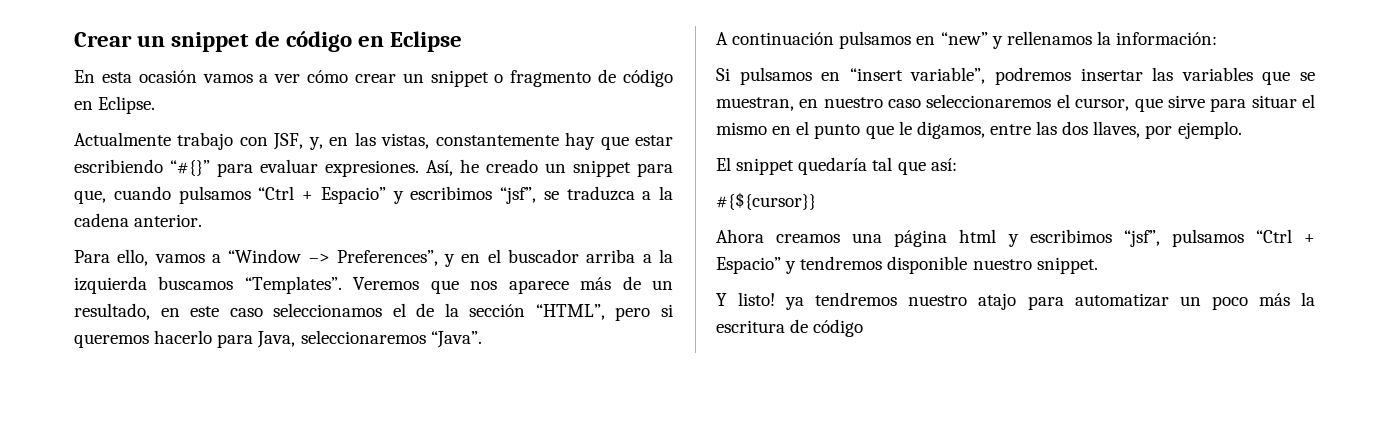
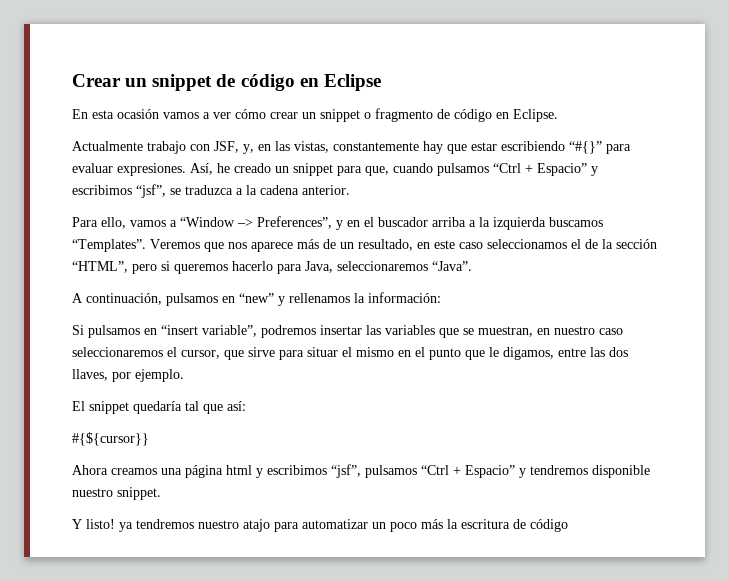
[732,32,835,45] continuación -> [86,293,162,305] continuación,

